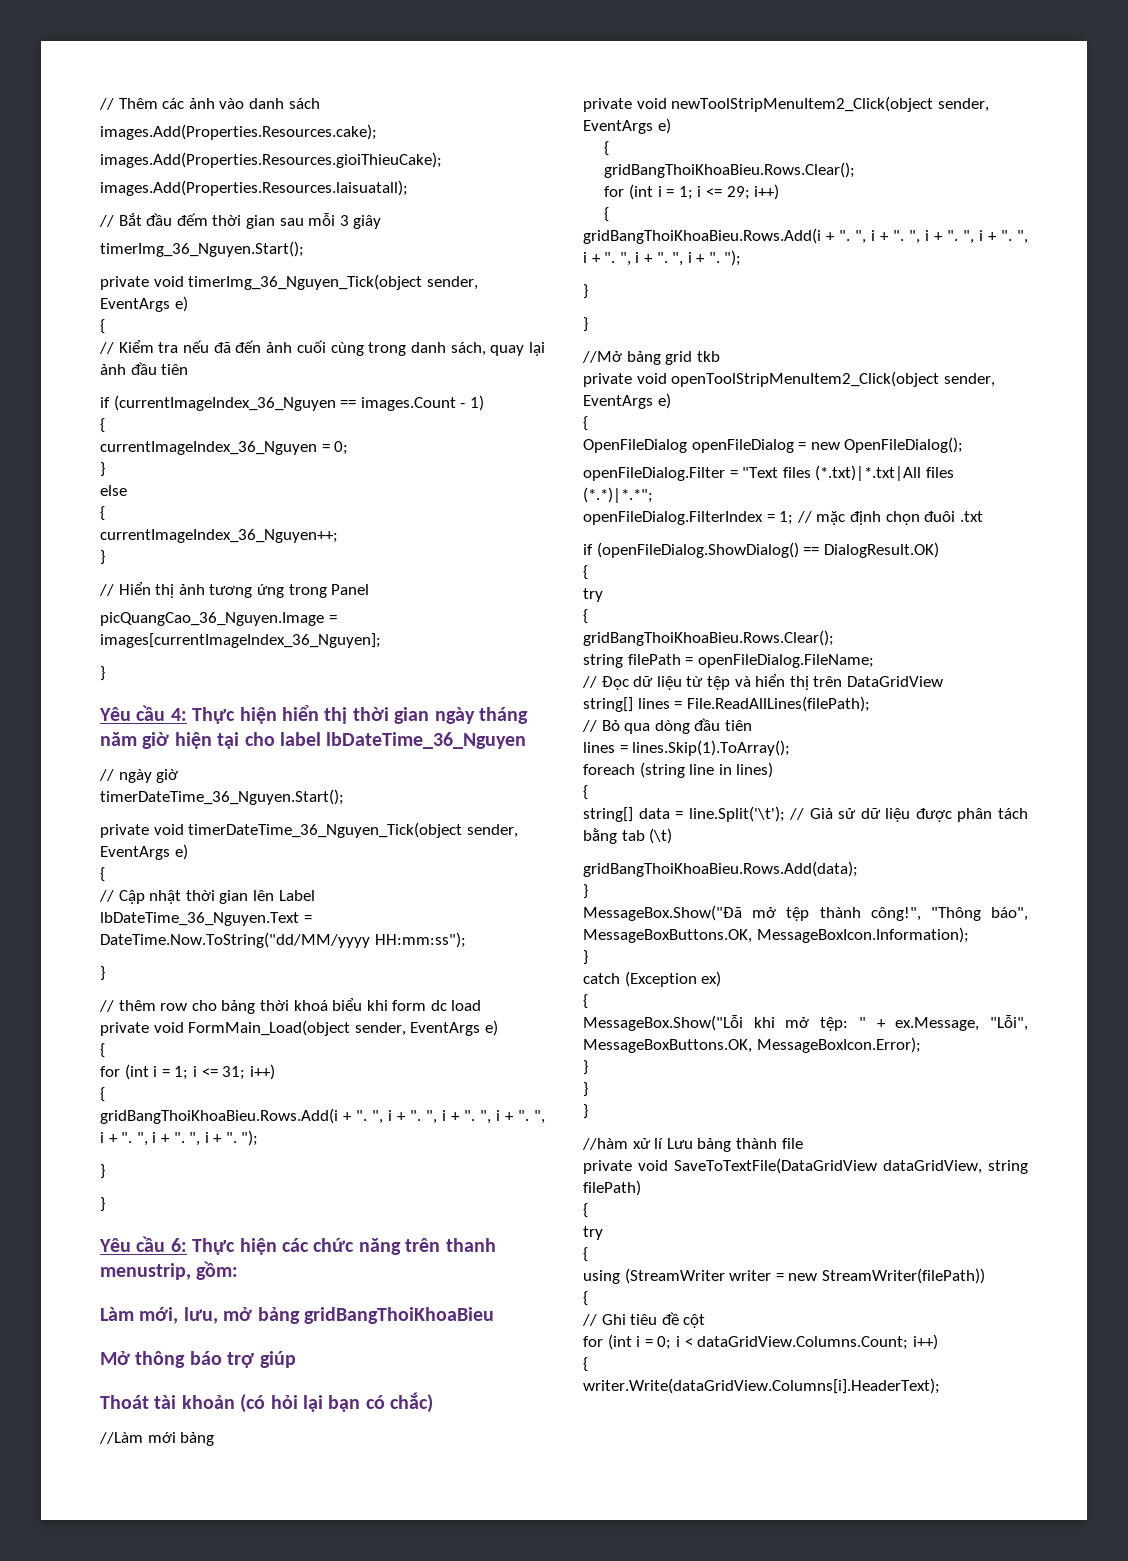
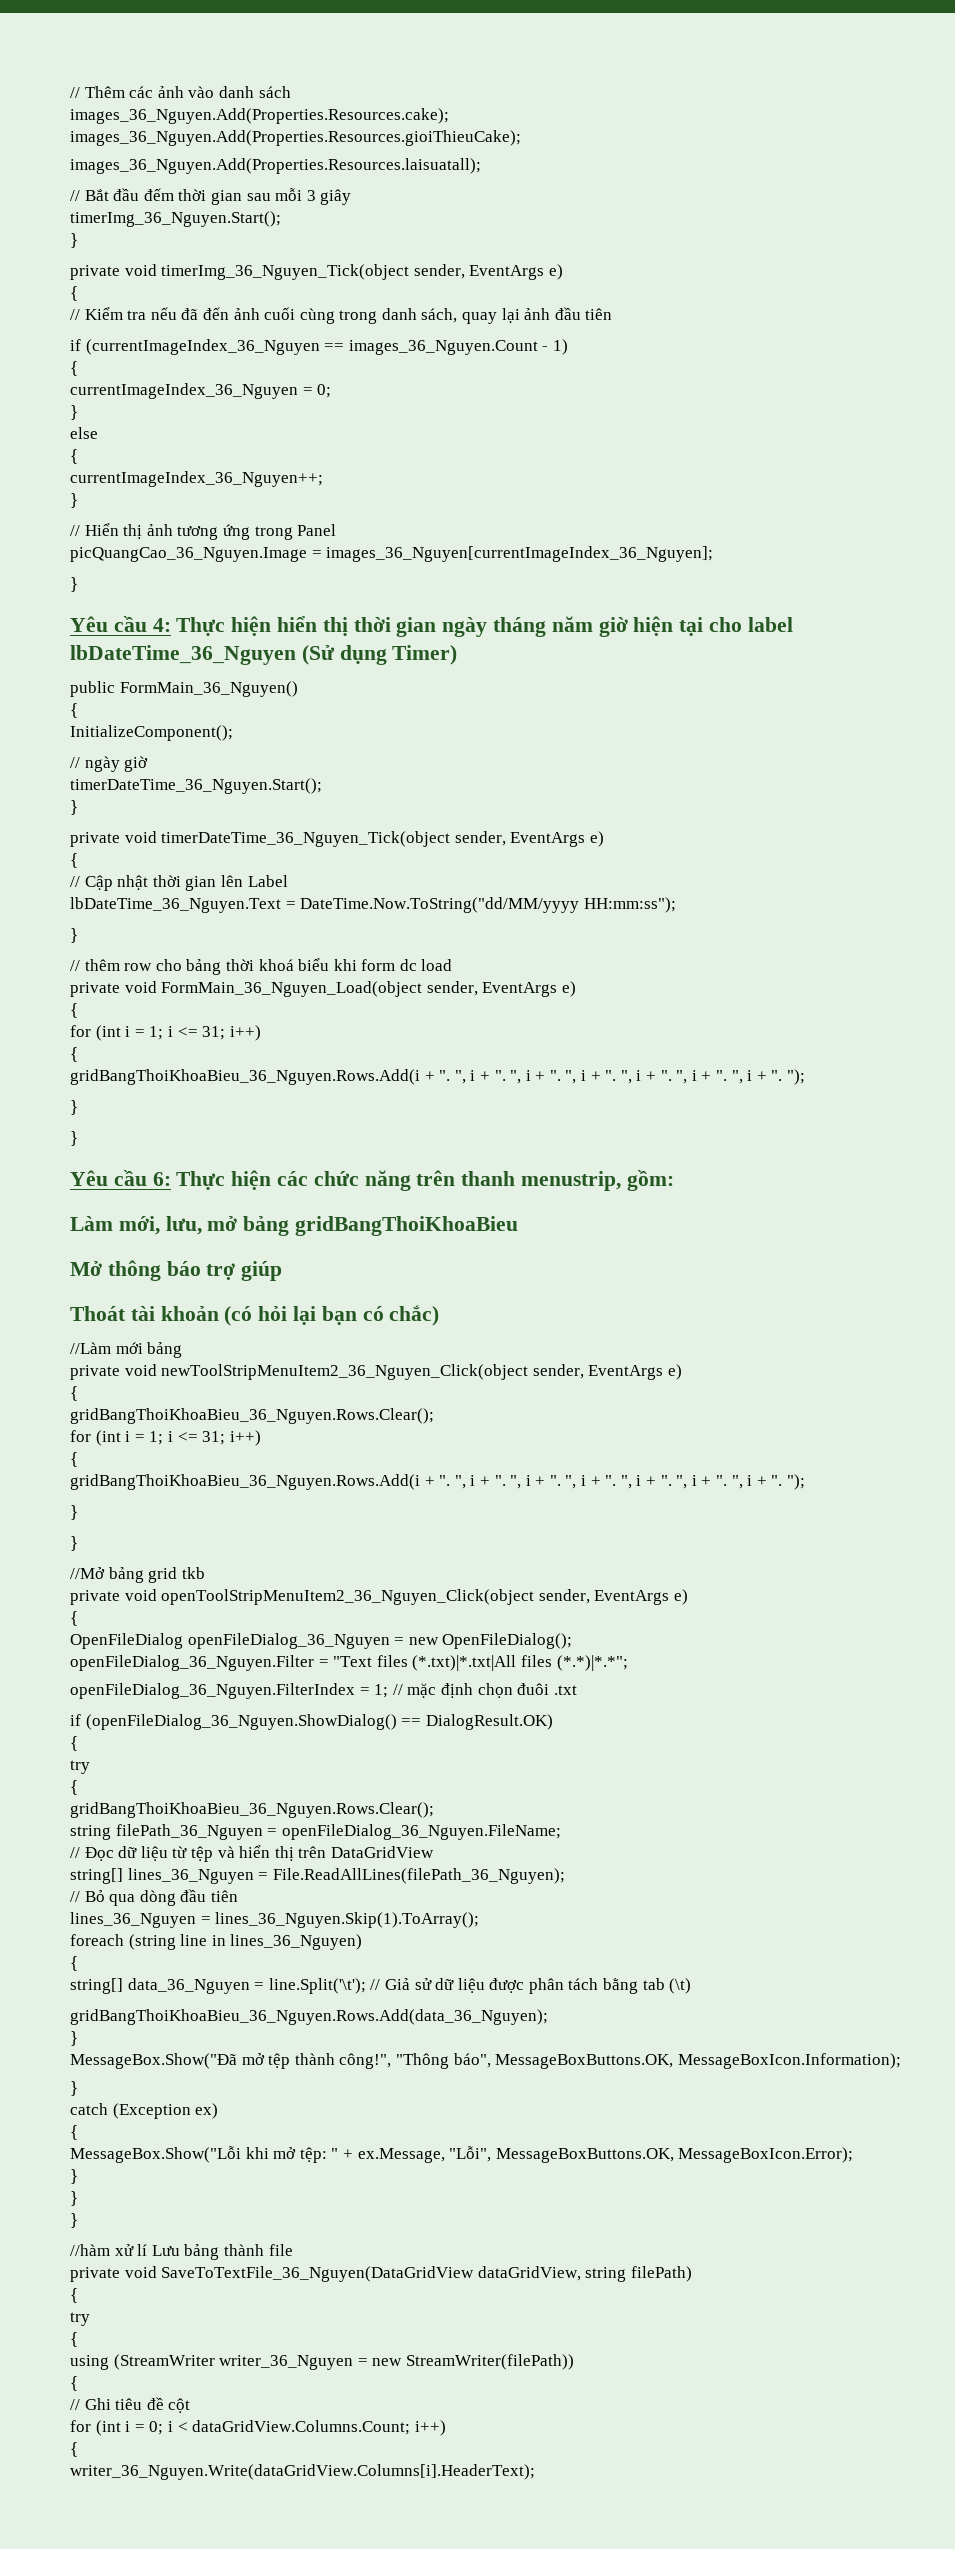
[100,124,377,140] [100,152,442,168] [100,180,408,196] images.Add(Properties.Resources.cake); // images.Add(Properties.Resources.gioiThieuCake); // images.Add(Properties.Resources.laisuatall); -> [70,108,449,124] [70,130,521,146] [70,158,481,174] images_36_Nguyen.Add(Properties.Resources.cake); // images_36_Nguyen.Add(Properties.Resources.gioiThieuCake); // images_36_Nguyen.Add(Properties.Resources.laisuatall);
(304, 249) none -> [70,233,78,248] // }
[360,397,456,411] images.Count -> [348,340,538,355] images_36_Nguyen.Count
[100,633,381,648] images[currentImageIndex_36_Nguyen]; -> [326,546,714,562] images_36_Nguyen[currentImageIndex_36_Nguyen];
(527, 740) none -> [301,645,458,665] [70,681,298,697] [70,703,78,718] [70,725,233,741] (Sử dụng Timer) // public FormMain_36_Nguyen() // { // InitializeComponent();
(344, 797) none -> [70,800,78,815] // }
[188,1020,351,1036] FormMain_Load(object -> [161,981,423,997] FormMain_36_Nguyen_Load(object
[100,1108,338,1124] gridBangThoiKhoaBieu.Rows.Add(i -> [70,1069,420,1085] gridBangThoiKhoaBieu_36_Nguyen.Rows.Add(i
[671,96,989,112] [583,118,671,134] [604,141,610,156] [604,162,856,178] [604,184,780,200] [604,207,610,222] [583,228,821,244] newToolStripMenuItem2_Click(object sender, EventArgs e) // { // gridBangThoiKhoaBieu.Rows.Clear(); // for (int i = 1; i <= 29; i++) // { // gridBangThoiKhoaBieu.Rows.Add(i -> [161,1364,682,1380] [70,1386,78,1401] [70,1408,434,1424] [70,1430,261,1446] [70,1452,78,1467] [70,1474,420,1490] newToolStripMenuItem2_36_Nguyen_Click(object sender, EventArgs e) // { // gridBangThoiKhoaBieu_36_Nguyen.Rows.Clear(); // for (int i = 1; i <= 31; i++) // { // gridBangThoiKhoaBieu_36_Nguyen.Rows.Add(i
[671,371,940,387] openToolStripMenuItem2_Click(object -> [161,1589,535,1605] openToolStripMenuItem2_36_Nguyen_Click(object
[691,439,794,453] openFileDialog -> [187,1633,390,1649] openFileDialog_36_Nguyen
[583,467,725,481] openFileDialog.Filter -> [70,1655,314,1671] openFileDialog_36_Nguyen.Filter
[583,511,763,525] openFileDialog.FilterIndex -> [70,1683,355,1699] openFileDialog_36_Nguyen.FilterIndex
[596,542,799,558] (openFileDialog.ShowDialog() -> [85,1714,397,1730] (openFileDialog_36_Nguyen.ShowDialog()
[583,630,834,646] [583,654,874,668] gridBangThoiKhoaBieu.Rows.Clear(); // string filePath = openFileDialog.FileName; -> [70,1802,434,1818] [70,1824,561,1840] gridBangThoiKhoaBieu_36_Nguyen.Rows.Clear(); // string filePath_36_Nguyen = openFileDialog_36_Nguyen.FileName;
[637,696,870,712] lines = File.ReadAllLines(filePath); -> [127,1868,565,1884] lines_36_Nguyen = File.ReadAllLines(filePath_36_Nguyen);
[583,740,791,756] lines = lines.Skip(1).ToArray(); -> [70,1912,480,1928] lines_36_Nguyen = lines_36_Nguyen.Skip(1).ToArray();
[736,762,774,778] lines) -> [230,1934,363,1950] lines_36_Nguyen)
[638,808,670,819] data -> [127,1978,250,1994] data_36_Nguyen
[583,861,858,877] gridBangThoiKhoaBieu.Rows.Add(data); -> [70,2009,548,2025] gridBangThoiKhoaBieu_36_Nguyen.Rows.Add(data_36_Nguyen);
[674,1158,877,1174] SaveToTextFile(DataGridView -> [161,2266,475,2282] SaveToTextFile_36_Nguyen(DataGridView
[729,1270,772,1281] writer -> [219,2355,354,2370] writer_36_Nguyen
[583,1378,940,1394] writer.Write(dataGridView.Columns[i].HeaderText); -> [70,2464,535,2480] writer_36_Nguyen.Write(dataGridView.Columns[i].HeaderText);

